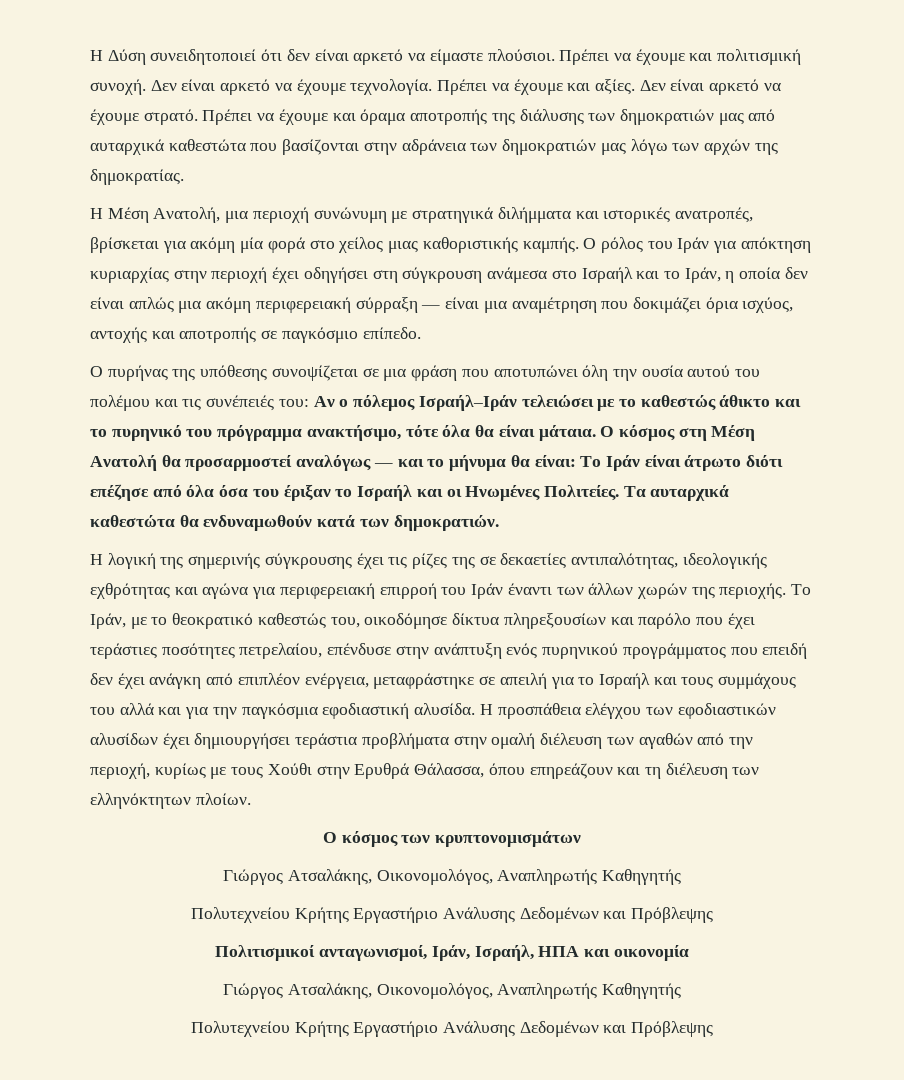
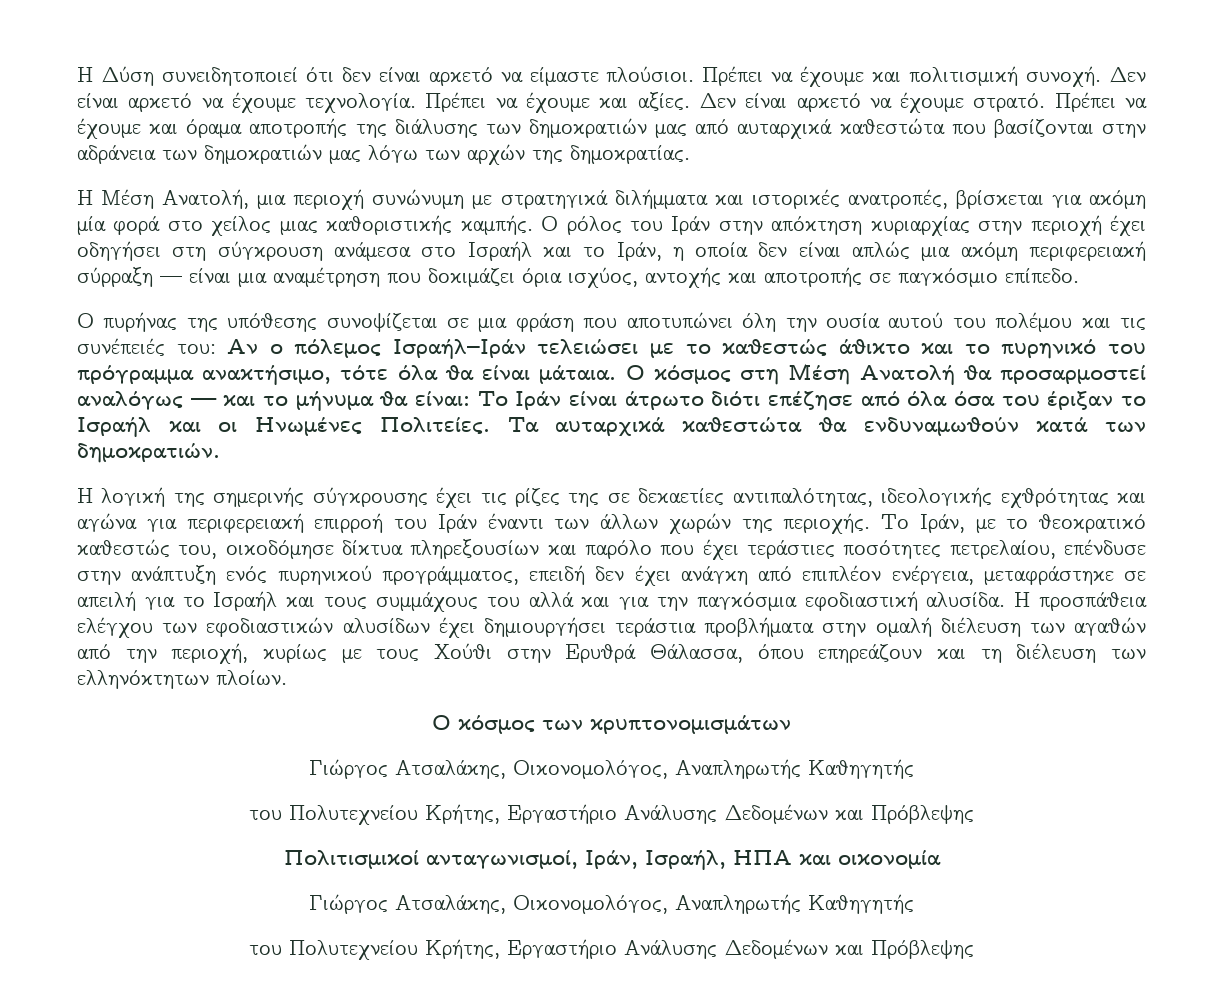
[713,241,737,253] για -> [718,220,763,235] στην
[622,643,758,659] προγράμματος που -> [381,566,519,585] προγράμματος,
[190,907,349,923] Πολυτεχνείου Κρήτης -> [249,804,500,825] του Πολυτεχνείου Κρήτης,
[190,1021,349,1037] Πολυτεχνείου Κρήτης -> [249,939,500,960] του Πολυτεχνείου Κρήτης,

